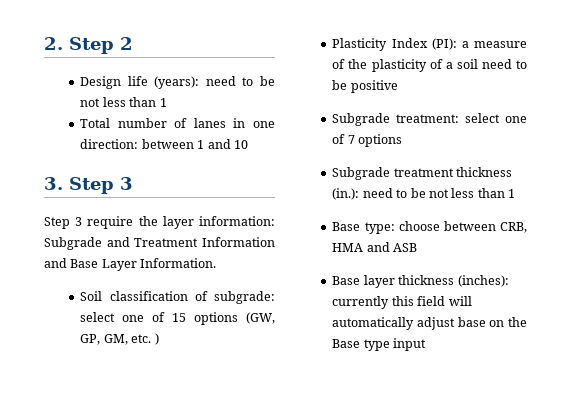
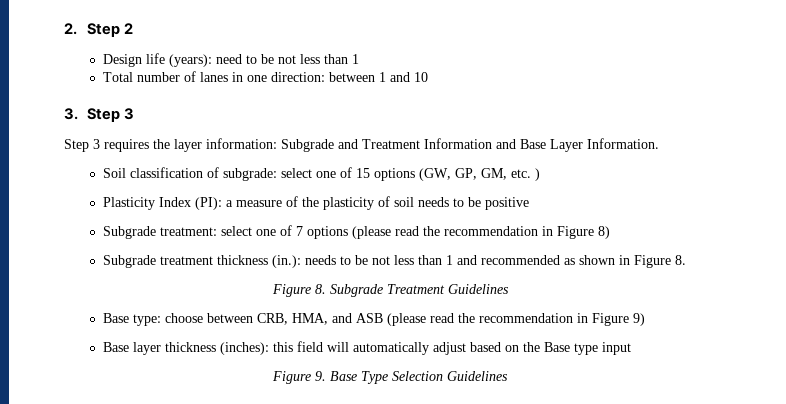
[87,216,134,229] require -> [104,139,149,152] requires
[445,59,512,69] a soil need -> [393,197,449,207] soil needs
(403, 140) none -> [351,226,610,239] (please read the recommendation in Figure 8)
[362,188,516,198] need to be not less than 1 -> [304,255,686,268] [271,284,509,297] needs to be not less than 1 and recommended as shown in Figure 8. // Figure 8. Subgrade Treatment Guidelines
[332,243,364,252] HMA -> [291,313,328,325] HMA,
(418, 247) none -> [386,313,645,326] (please read the recommendation in Figure 9)
[332,296,390,309] currently -> (269, 348) none
[457,317,486,327] base -> [469,342,501,352] based
(427, 344) none -> [272,371,508,384] // Figure 9. Base Type Selection Guidelines

